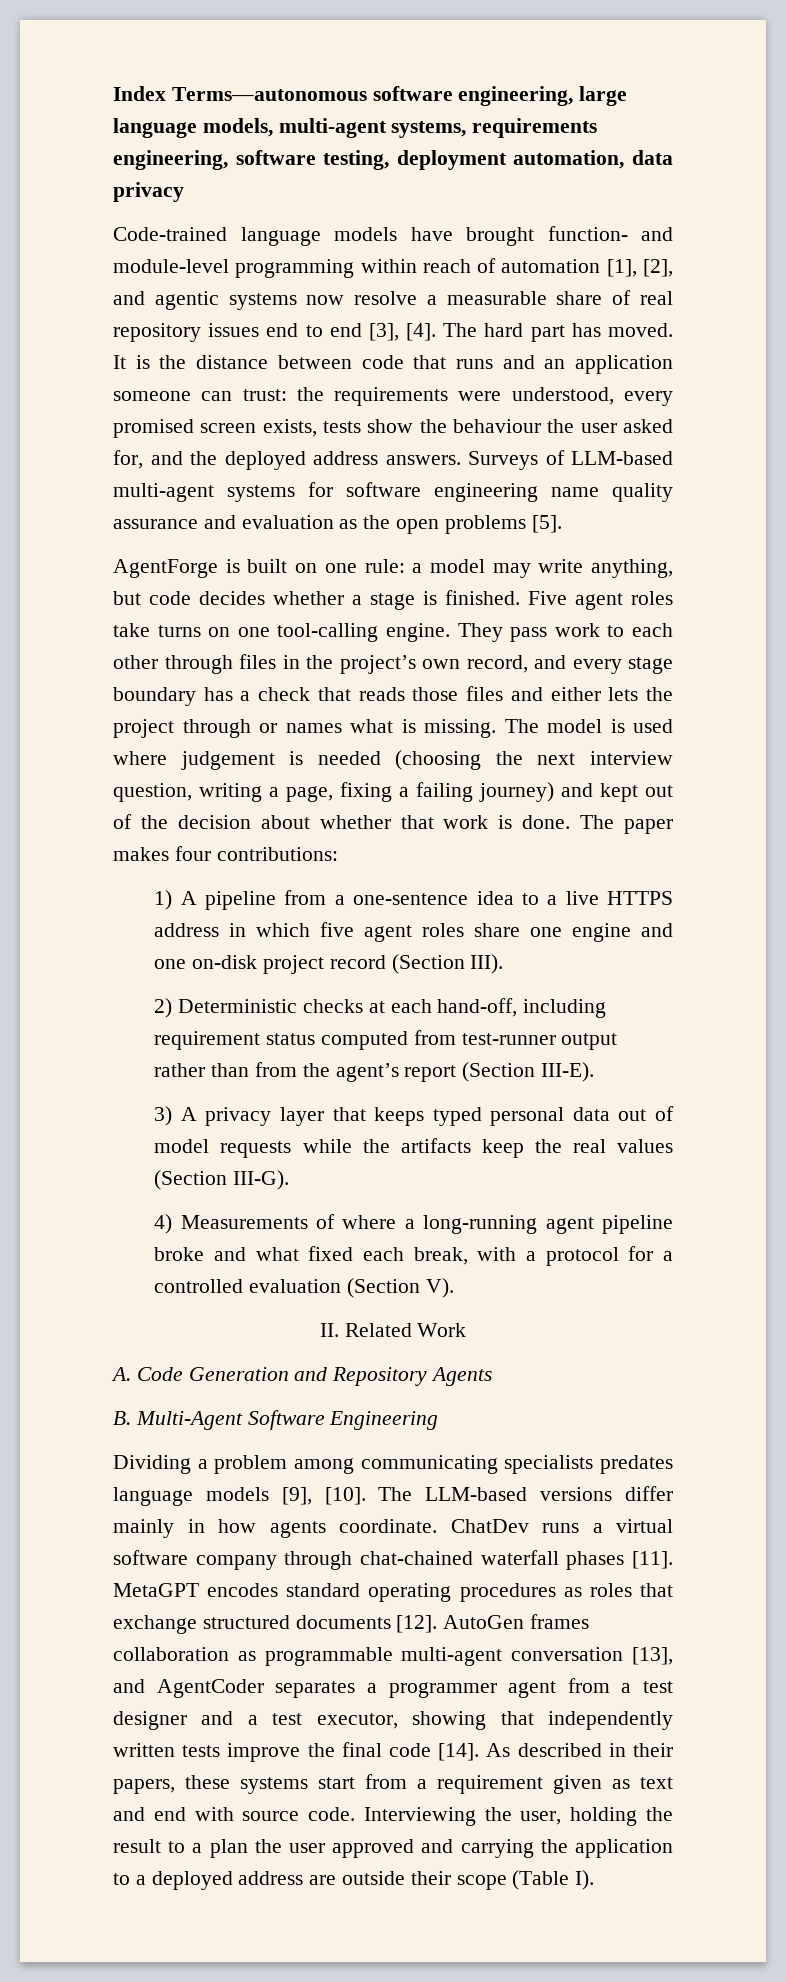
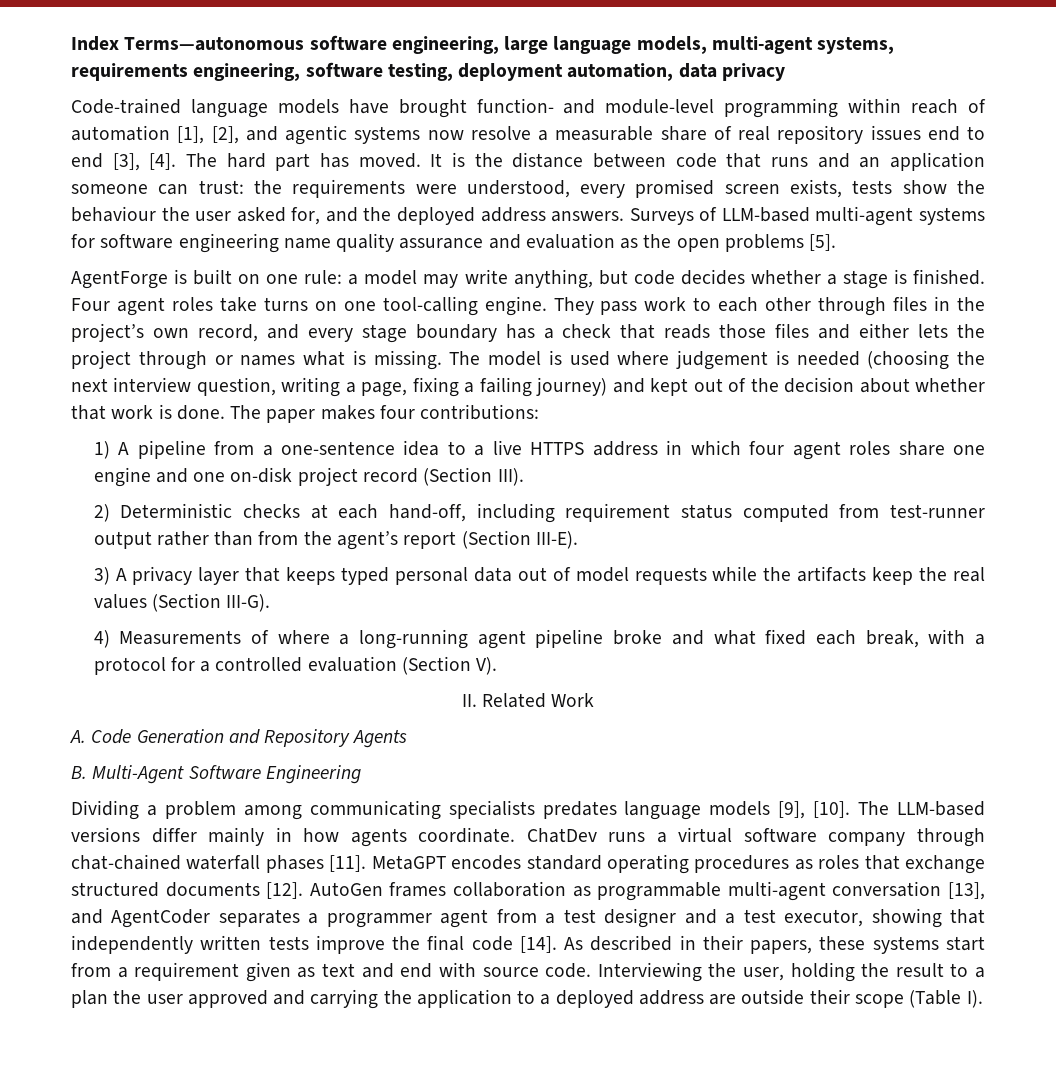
[528,591,567,605] Five -> [71,298,110,311] Four
[320,922,355,937] five -> [749,441,785,455] four

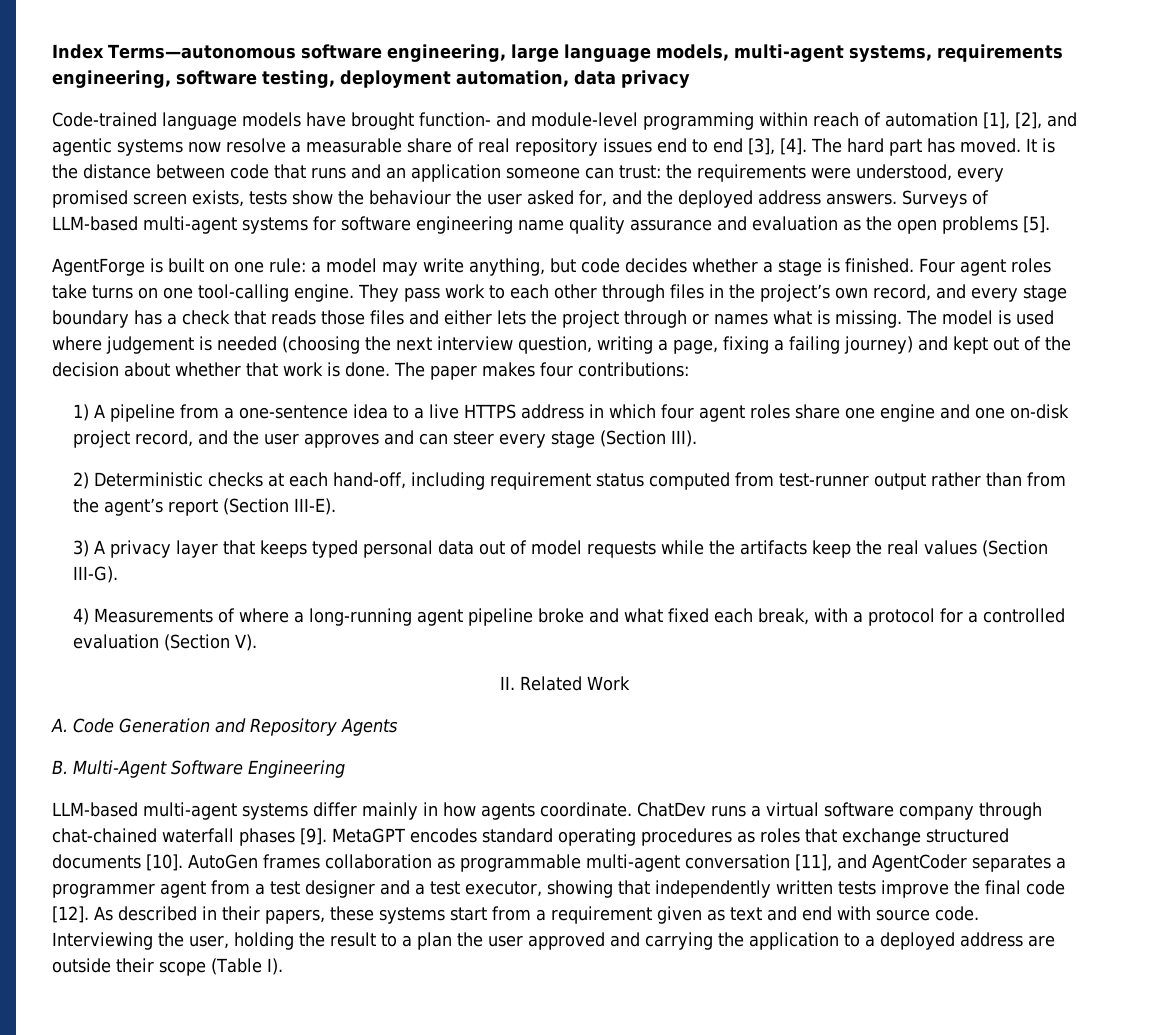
[362,468,418,483] record -> [135,430,596,448] record, and the user approves and can steer every stage
[71,800,985,820] [71,827,140,842] Dividing a problem among communicating specialists predates language models [9], [10]. The LLM-based versions -> [52,802,308,820] LLM-based multi-agent systems
[329,855,367,872] [11]. -> [300,828,327,845] [9].
[266,882,304,899] [12]. -> [146,854,183,871] [10].
[948,882,986,900] [13], -> [795,854,832,871] [11],
[519,936,557,953] [14]. -> [52,906,89,923] [12].

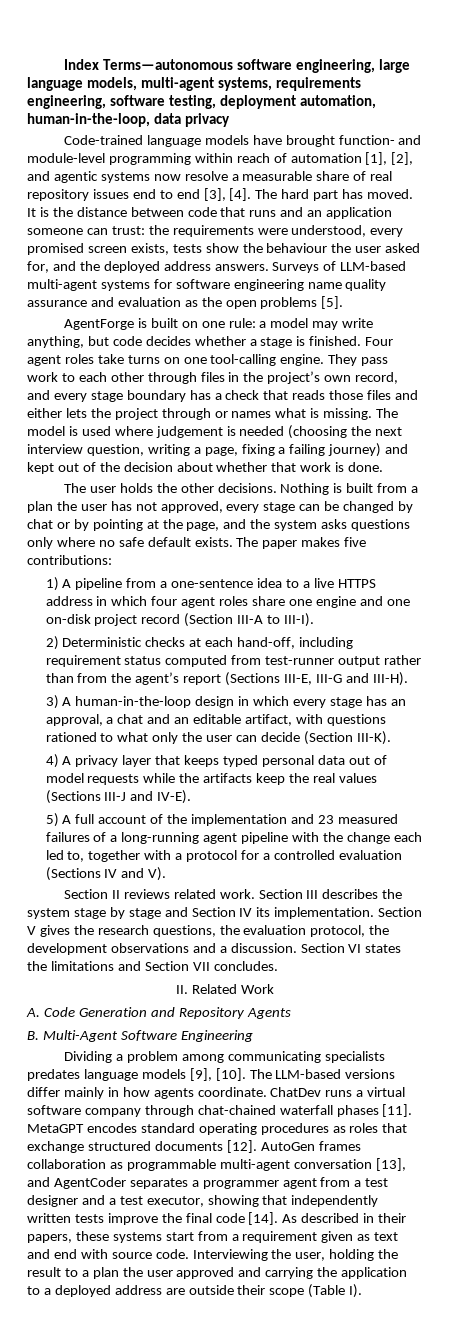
(569, 78) none -> [27,113,150,127] human-in-the-loop,
(390, 369) none -> [63,483,419,495] [27,501,414,513] [27,519,411,531] [27,537,233,549] // The user holds the other decisions. Nothing is built from a plan the user has not approved, every stage can be changed by chat or by pointing at the page, and the system asks questions only where no safe default exists.
[540,362,573,377] four -> [344,537,367,547] five
[135,430,698,448] record, and the user approves and can steer every stage (Section III). -> [141,613,315,627] record (Section III-A to III-I).
[223,498,337,515] [73,540,90,557] (Section III-E). // 3) -> [225,672,408,686] [45,695,406,709] [45,714,386,726] [45,731,391,745] [45,754,59,768] (Sections III-E, III-G and III-H). // 3) A human-in-the-loop design in which every stage has an approval, a chat and an editable artifact, with questions rationed to what only the user can decide (Section III-K). // 4)
[982,540,1049,557] [73,566,119,583] [73,608,810,626] (Section III-G). // 4) Measurements of where a long-running agent pipeline broke and what fixed each break, -> [45,790,192,804] [45,813,398,827] [45,832,422,844] [45,850,141,862] (Sections III-J and IV-E). // 5) A full account of the implementation and 23 measured failures of a long-running agent pipeline with the change each led to, together
[164,634,258,651] (Section V). -> [45,867,167,881] [63,889,403,899] [27,907,423,919] [27,925,390,937] [27,943,402,955] [27,961,278,971] (Sections IV and V). // Section II reviews related work. Section III describes the system stage by stage and Section IV its implementation. Section V gives the research questions, the evaluation protocol, the development observations and a discussion. Section VI states the limitations and Section VII concludes.
[52,802,308,820] LLM-based multi-agent systems -> [63,1051,385,1063] [27,1068,396,1081] Dividing a problem among communicating specialists predates language models [9], [10]. The LLM-based versions
[300,828,327,845] [9]. -> [382,1104,413,1117] [11].
[146,854,183,871] [10]. -> [226,1140,257,1153] [12].
[795,854,832,871] [11], -> [375,1158,406,1171] [13],
[52,906,89,923] [12]. -> [248,1212,279,1225] [14].

